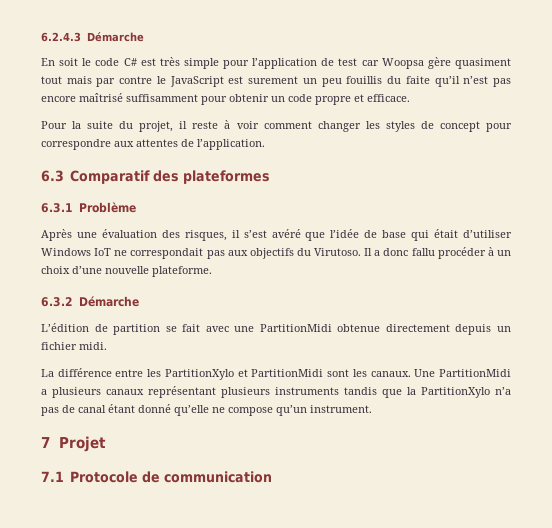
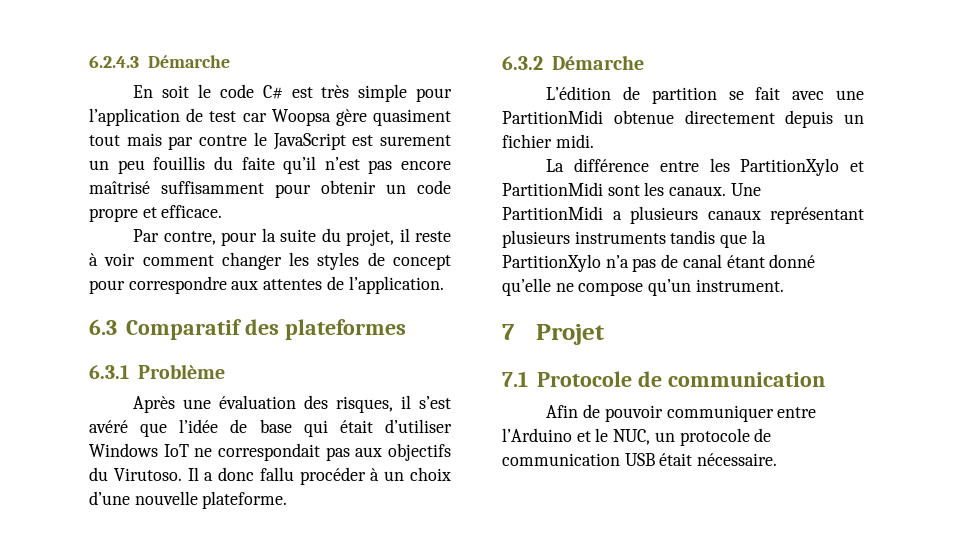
[41,121,67,129] Pour -> [133,229,258,246] Par contre, pour
(272, 477) none -> [546,404,817,422] [502,428,772,446] [502,453,778,466] // Afin de pouvoir communiquer entre l’Arduino et le NUC, un protocole de communication USB était nécessaire.

